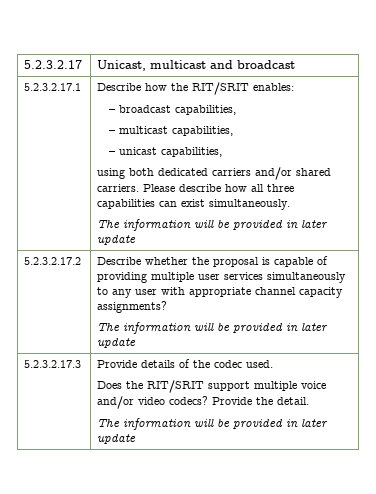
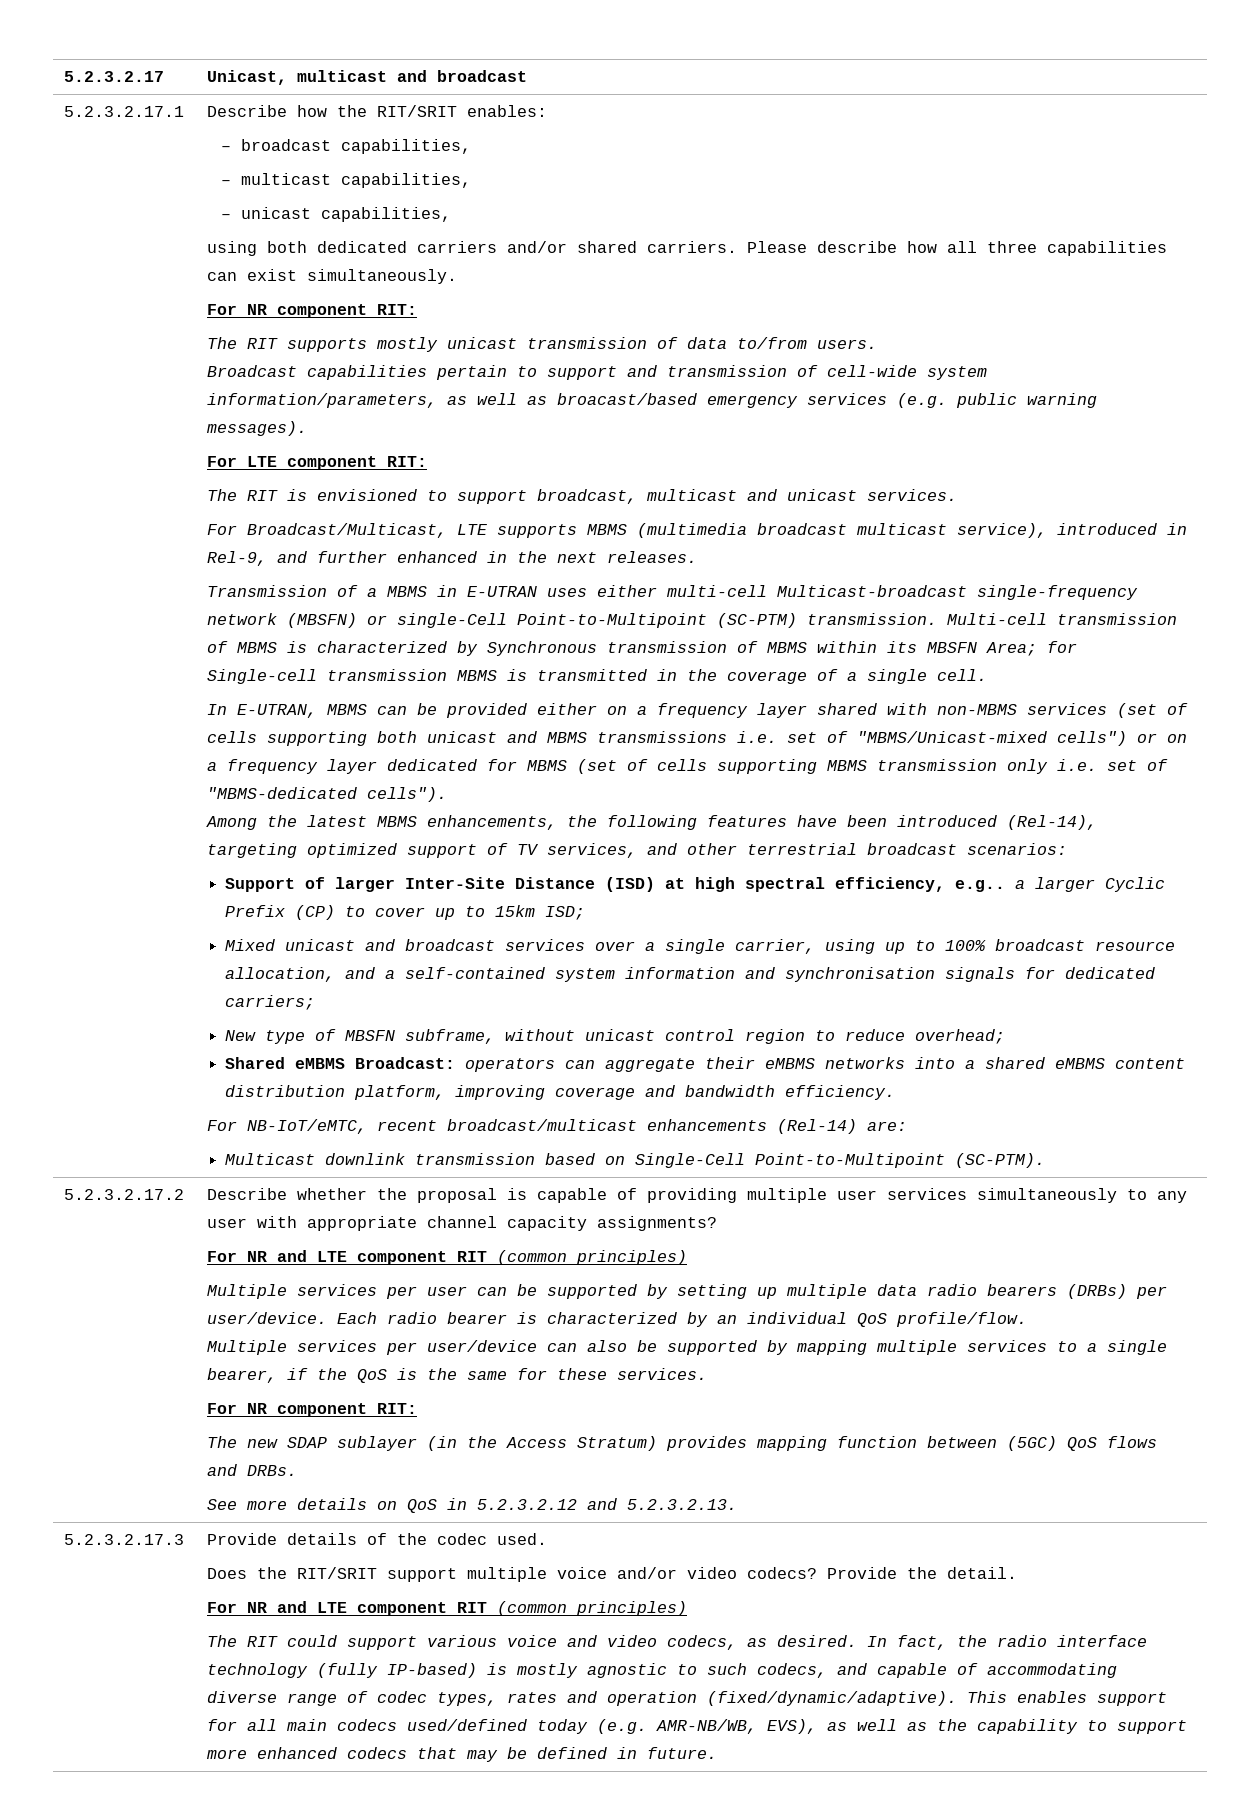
[97,219,329,231] [97,235,137,245] The information will be provided in later update -> [207,304,418,318] [207,337,878,352] [207,365,988,380] [207,393,1098,408] [207,421,308,436] [207,456,428,470] [207,489,958,504] [207,523,1188,538] [207,551,698,566] [207,585,1139,600] [207,613,1178,628] [207,641,1078,656] [207,669,988,684] [207,703,1189,718] [207,731,1188,746] [207,759,1169,774] [207,787,448,802] [206,815,1098,830] [207,843,1068,858] [225,877,1166,892] [225,905,586,920] [225,939,1176,954] [225,967,1156,982] [225,995,316,1010] [225,1029,1006,1044] [225,1057,1186,1072] [225,1085,896,1100] [207,1119,908,1134] [225,1153,1046,1168] For NR component RIT: // The RIT supports mostly unicast transmission of data to/from users. // Broadcast capabilities pertain to support and transmission of cell-wide system information/parameters, as well as broacast/based emergency services (e.g. public warning messages). // For LTE component RIT: // The RIT is envisioned to support broadcast, multicast and unicast services. // For Broadcast/Multicast, LTE supports MBMS (multimedia broadcast multicast service), introduced in Rel-9, and further enhanced in the next releases. // Transmission of a MBMS in E-UTRAN uses either multi-cell Multicast-broadcast single-frequency network (MBSFN) or single-Cell Point-to-Multipoint (SC-PTM) transmission. Multi-cell transmission of MBMS is characterized by Synchronous transmission of MBMS within its MBSFN Area; for Single-cell transmission MBMS is transmitted in the coverage of a single cell. // In E-UTRAN, MBMS can be provided either on a frequency layer shared with non-MBMS services (set of cells supporting both unicast and MBMS transmissions i.e. set of "MBMS/Unicast-mixed cells") or on a frequency layer dedicated for MBMS (set of cells supporting MBMS transmission only i.e. set of "MBMS-dedicated cells"). // Among the latest MBMS enhancements, the following features have been introduced (Rel-14), targeting optimized support of TV services, and other terrestrial broadcast scenarios: // Support of larger Inter-Site Distance (ISD) at high spectral efficiency, e.g.. a larger Cyclic Prefix (CP) to cover up to 15km ISD; // Mixed unicast and broadcast services over a single carrier, using up to 100% broadcast resource allocation, and a self-contained system information and synchronisation signals for dedicated carriers; // New type of MBSFN subframe, without unicast control region to reduce overhead; // Shared eMBMS Broadcast: operators can aggregate their eMBMS networks into a shared eMBMS content distribution platform, improving coverage and bandwidth efficiency. // For NB-IoT/eMTC, recent broadcast/multicast enhancements (Rel-14) are: // Multicast downlink transmission based on Single-Cell Point-to-Multipoint (SC-PTM).
[97,322,329,334] [97,338,137,348] The information will be provided in later update -> [207,1250,688,1265] [207,1284,1168,1299] [207,1312,1028,1327] [207,1340,1168,1355] [207,1368,708,1383] [207,1403,418,1417] [207,1436,1158,1451] [207,1464,298,1476] [207,1498,738,1513] For NR and LTE component RIT (common principles) // Multiple services per user can be supported by setting up multiple data radio bearers (DRBs) per user/device. Each radio bearer is characterized by an individual QoS profile/flow. // Multiple services per user/device can also be supported by mapping multiple services to a single bearer, if the QoS is the same for these services. // For NR component RIT: // The new SDAP sublayer (in the Access Stratum) provides mapping function between (5GC) QoS flows and DRBs. // See more details on QoS in 5.2.3.2.12 and 5.2.3.2.13.
[97,418,329,430] [97,434,137,444] The information will be provided in later update -> [207,1601,688,1616] [207,1635,1148,1650] [207,1663,1118,1678] [207,1691,1168,1706] [207,1719,1188,1734] [207,1747,718,1762] For NR and LTE component RIT (common principles) // The RIT could support various voice and video codecs, as desired. In fact, the radio interface technology (fully IP-based) is mostly agnostic to such codecs, and capable of accommodating diverse range of codec types, rates and operation (fixed/dynamic/adaptive). This enables support for all main codecs used/defined today (e.g. AMR-NB/WB, EVS), as well as the capability to support more enhanced codecs that may be defined in future.

